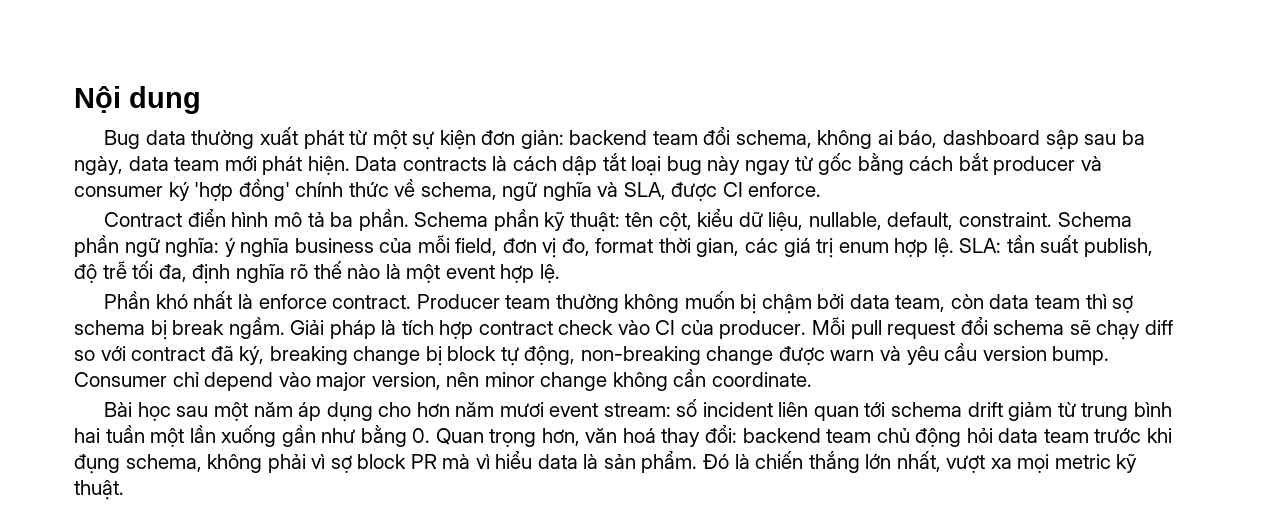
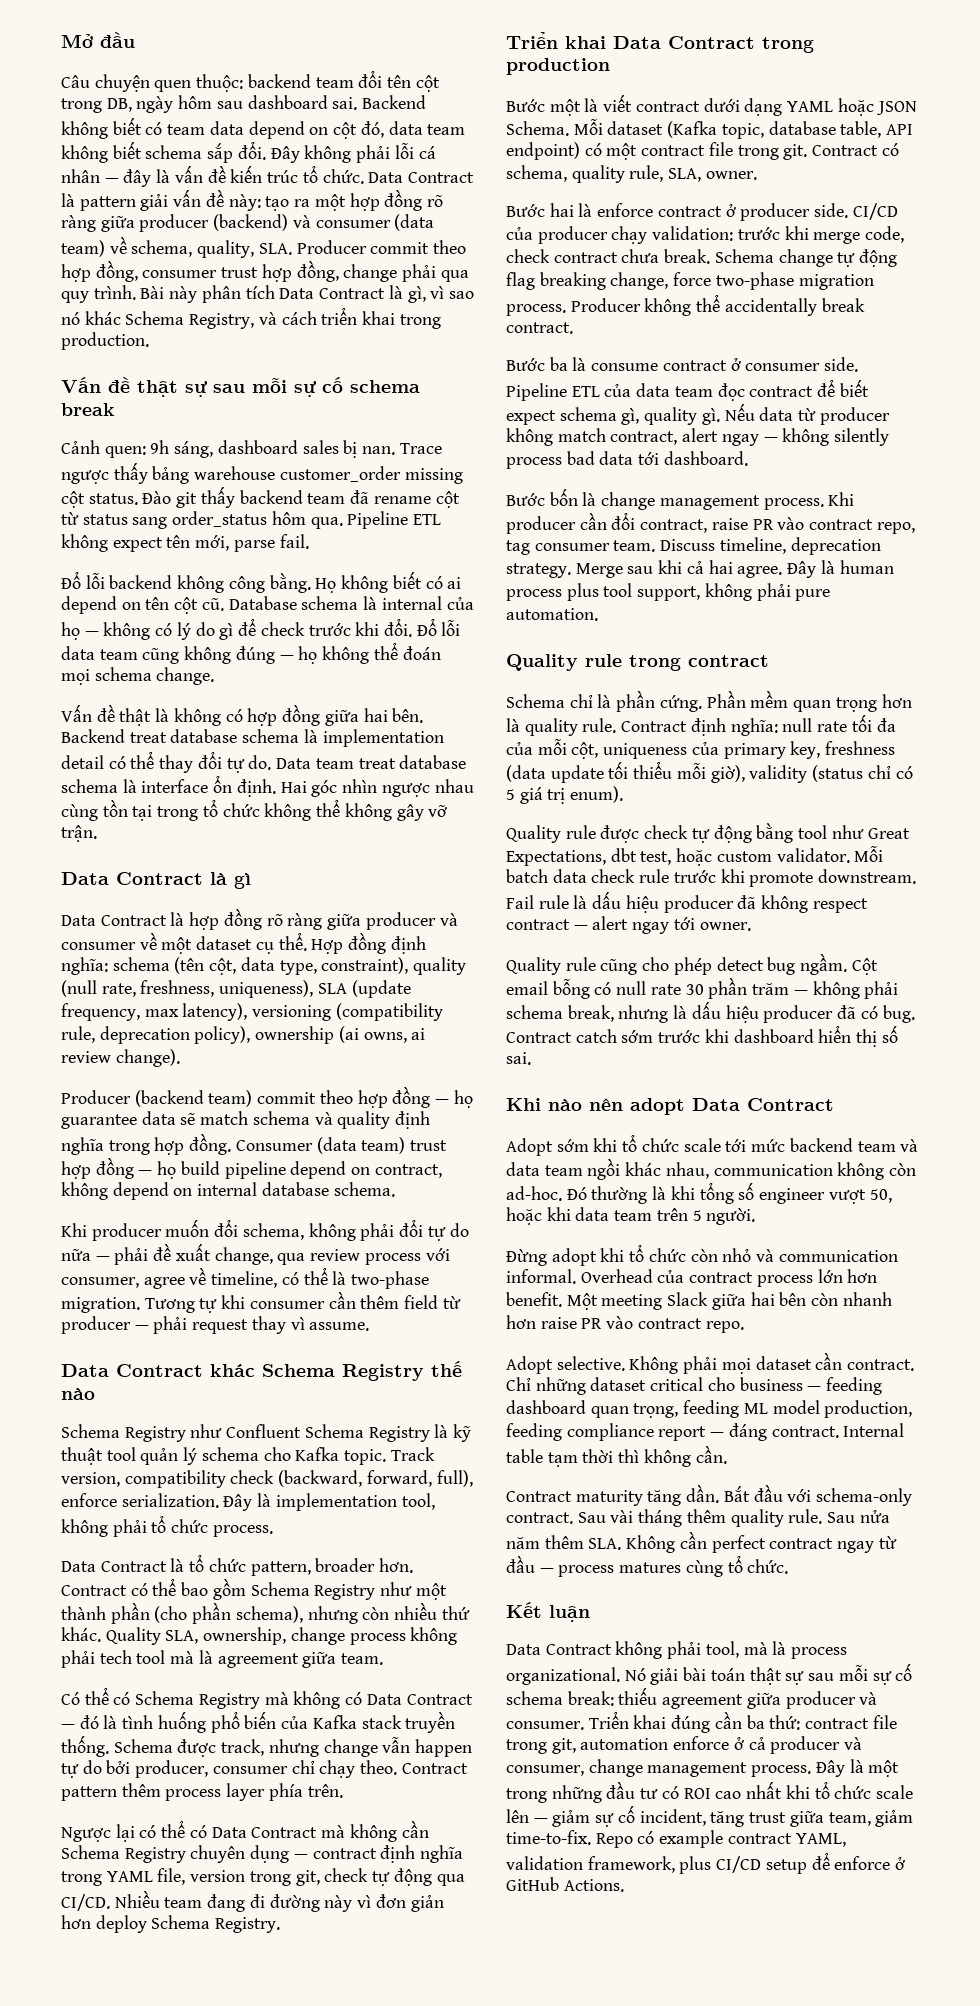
[74,86,201,114] [104,127,1145,150] [74,153,1102,176] [74,179,822,201] [104,209,1132,232] [74,235,1153,258] [74,261,560,284] [104,291,1134,314] [74,317,1173,340] [74,343,1110,366] [74,369,812,391] [104,399,1172,422] [74,425,1172,447] [74,451,1138,474] [74,480,124,500] Nội dung // Bug data thường xuất phát từ một sự kiện đơn giản: backend team đổi schema, không ai báo, dashboard sập sau ba ngày, data team mới phát hiện. Data contracts là cách dập tắt loại bug này ngay từ gốc bằng cách bắt producer và consumer ký 'hợp đồng' chính thức về schema, ngữ nghĩa và SLA, được CI enforce. // Contract điển hình mô tả ba phần. Schema phần kỹ thuật: tên cột, kiểu dữ liệu, nullable, default, constraint. Schema phần ngữ nghĩa: ý nghĩa business của mỗi field, đơn vị đo, format thời gian, các giá trị enum hợp lệ. SLA: tần suất publish, độ trễ tối đa, định nghĩa rõ thế nào là một event hợp lệ. // Phần khó nhất là enforce contract. Producer team thường không muốn bị chậm bởi data team, còn data team thì sợ schema bị break ngầm. Giải pháp là tích hợp contract check vào CI của producer. Mỗi pull request đổi schema sẽ chạy diff so với contract đã ký, breaking change bị block tự động, non-breaking change được warn và yêu cầu version bump. Consumer chỉ depend vào major version, nên minor change không cần coordinate. // Bài học sau một năm áp dụng cho hơn năm mươi event stream: số incident liên quan tới schema drift giảm từ trung bình hai tuần một lần xuống gần như bằng 0. Quan trọng hơn, văn hoá thay đổi: backend team chủ động hỏi data team trước khi đụng schema, không phải vì sợ block PR mà vì hiểu data là sản phẩm. Đó là chiến thắng lớn nhất, vượt xa mọi metric kỹ thuật. -> [61,32,135,48] [61,70,440,92] [61,95,427,113] [61,117,466,139] [61,141,436,163] [61,165,474,187] [61,189,443,211] [61,214,435,232] [61,236,467,258] [61,260,469,282] [61,285,474,303] [61,307,441,329] [61,332,149,350] [61,377,420,397] [61,403,115,416] [61,440,442,458] [61,462,463,484] [61,486,460,508] [61,511,442,529] [61,534,309,552] [61,571,462,593] [61,596,474,614] [61,618,461,640] [61,642,441,664] [61,667,215,685] [61,704,424,726] [61,729,444,747] [61,751,467,773] [61,775,474,797] [61,799,448,821] [61,825,97,842] [61,872,251,889] [61,908,458,930] [61,932,426,954] [61,957,467,975] [61,980,411,998] [61,1003,443,1021] [61,1026,426,1044] [61,1049,180,1067] [61,1086,473,1108] [61,1111,431,1129] [61,1133,448,1155] [61,1157,442,1179] [61,1182,395,1200] [61,1219,469,1241] [61,1243,450,1265] [61,1267,430,1289] [61,1291,461,1313] [61,1316,370,1334] [61,1361,462,1381] [61,1387,95,1400] [61,1424,472,1442] [61,1447,435,1465] [61,1470,473,1488] [61,1493,435,1511] [61,1515,273,1537] [61,1554,414,1576] [61,1578,447,1600] [61,1602,470,1624] [61,1627,458,1645] [61,1650,384,1668] [61,1687,473,1709] [61,1711,456,1733] [61,1735,473,1757] [61,1760,468,1778] [61,1783,343,1801] [61,1820,429,1842] [61,1845,464,1863] [61,1868,465,1886] [61,1890,444,1912] [61,1915,281,1933] [506,32,814,53] [506,58,610,75] [506,94,917,116] [506,118,914,139] [506,142,899,160] [506,165,757,183] [506,203,898,221] [506,226,905,244] [506,249,898,267] [506,272,874,290] [506,294,865,316] [506,322,573,334] [506,357,859,372] [506,379,869,401] [506,403,890,425] [506,428,890,446] [506,451,748,469] [506,488,855,510] [506,512,915,534] [506,537,881,555] [506,560,894,578] [506,583,831,601] [506,608,598,621] [506,654,769,671] [506,690,912,712] [506,714,896,736] [506,738,896,759] [506,761,913,783] [506,786,624,804] [506,823,910,843] [506,845,884,866] [506,869,917,887] [506,891,868,913] [506,916,751,934] [506,953,878,975] [506,977,899,999] [506,1001,915,1023] [506,1025,898,1047] [506,1052,531,1065] [506,1098,834,1115] [506,1134,919,1156] [506,1158,917,1180] [506,1182,892,1204] [506,1207,756,1225] [506,1244,898,1266] [506,1269,878,1287] [506,1292,892,1310] [506,1315,744,1333] [506,1352,915,1374] [506,1377,883,1395] [506,1400,913,1418] [506,1423,905,1441] [506,1445,727,1467] [506,1484,913,1506] [506,1509,890,1527] [506,1531,897,1553] [506,1555,789,1577] [506,1602,590,1622] [506,1641,848,1659] [506,1663,913,1685] [506,1687,878,1709] [506,1711,897,1733] [506,1736,863,1754] [506,1759,900,1777] [506,1781,913,1803] [506,1805,914,1827] [506,1830,846,1848] [506,1852,906,1874] [506,1877,624,1892] Mở đầu // Câu chuyện quen thuộc: backend team đổi tên cột trong DB, ngày hôm sau dashboard sai. Backend không biết có team data depend on cột đó, data team không biết schema sắp đổi. Đây không phải lỗi cá nhân — đây là vấn đề kiến trúc tổ chức. Data Contract là pattern giải vấn đề này: tạo ra một hợp đồng rõ ràng giữa producer (backend) và consumer (data team) về schema, quality, SLA. Producer commit theo hợp đồng, consumer trust hợp đồng, change phải qua quy trình. Bài này phân tích Data Contract là gì, vì sao nó khác Schema Registry, và cách triển khai trong production. // Vấn đề thật sự sau mỗi sự cố schema break // Cảnh quen: 9h sáng, dashboard sales bị nan. Trace ngược thấy bảng warehouse customer_order missing cột status. Đào git thấy backend team đã rename cột từ status sang order_status hôm qua. Pipeline ETL không expect tên mới, parse fail. // Đổ lỗi backend không công bằng. Họ không biết có ai depend on tên cột cũ. Database schema là internal của họ — không có lý do gì để check trước khi đổi. Đổ lỗi data team cũng không đúng — họ không thể đoán mọi schema change. // Vấn đề thật là không có hợp đồng giữa hai bên. Backend treat database schema là implementation detail có thể thay đổi tự do. Data team treat database schema là interface ổn định. Hai góc nhìn ngược nhau cùng tồn tại trong tổ chức không thể không gây vỡ trận. // Data Contract là gì // Data Contract là hợp đồng rõ ràng giữa producer và consumer về một dataset cụ thể. Hợp đồng định nghĩa: schema (tên cột, data type, constraint), quality (null rate, freshness, uniqueness), SLA (update frequency, max latency), versioning (compatibility rule, deprecation policy), ownership (ai owns, ai review change). // Producer (backend team) commit theo hợp đồng — họ guarantee data sẽ match schema và quality định nghĩa trong hợp đồng. Consumer (data team) trust hợp đồng — họ build pipeline depend on contract, không depend on internal database schema. // Khi producer muốn đổi schema, không phải đổi tự do nữa — phải đề xuất change, qua review process với consumer, agree về timeline, có thể là two-phase migration. Tương tự khi consumer cần thêm field từ producer — phải request thay vì assume. // Data Contract khác Schema Registry thế nào // Schema Registry như Confluent Schema Registry là kỹ thuật tool quản lý schema cho Kafka topic. Track version, compatibility check (backward, forward, full), enforce serialization. Đây là implementation tool, không phải tổ chức process. // Data Contract là tổ chức pattern, broader hơn. Contract có thể bao gồm Schema Registry như một thành phần (cho phần schema), nhưng còn nhiều thứ khác. Quality SLA, ownership, change process không phải tech tool mà là agreement giữa team. // Có thể có Schema Registry mà không có Data Contract — đó là tình huống phổ biến của Kafka stack truyền thống. Schema được track, nhưng change vẫn happen tự do bởi producer, consumer chỉ chạy theo. Contract pattern thêm process layer phía trên. // Ngược lại có thể có Data Contract mà không cần Schema Registry chuyên dụng — contract định nghĩa trong YAML file, version trong git, check tự động qua CI/CD. Nhiều team đang đi đường này vì đơn giản hơn deploy Schema Registry. // Triển khai Data Contract trong production // Bước một là viết contract dưới dạng YAML hoặc JSON Schema. Mỗi dataset (Kafka topic, database table, API endpoint) có một contract file trong git. Contract có schema, quality rule, SLA, owner. // Bước hai là enforce contract ở producer side. CI/CD của producer chạy validation: trước khi merge code, check contract chưa break. Schema change tự động flag breaking change, force two-phase migration process. Producer không thể accidentally break contract. // Bước ba là consume contract ở consumer side. Pipeline ETL của data team đọc contract để biết expect schema gì, quality gì. Nếu data từ producer không match contract, alert ngay — không silently process bad data tới dashboard. // Bước bốn là change management process. Khi producer cần đổi contract, raise PR vào contract repo, tag consumer team. Discuss timeline, deprecation strategy. Merge sau khi cả hai agree. Đây là human process plus tool support, không phải pure automation. // Quality rule trong contract // Schema chỉ là phần cứng. Phần mềm quan trọng hơn là quality rule. Contract định nghĩa: null rate tối đa của mỗi cột, uniqueness của primary key, freshness (data update tối thiểu mỗi giờ), validity (status chỉ có 5 giá trị enum). // Quality rule được check tự động bằng tool như Great Expectations, dbt test, hoặc custom validator. Mỗi batch data check rule trước khi promote downstream. Fail rule là dấu hiệu producer đã không respect contract — alert ngay tới owner. // Quality rule cũng cho phép detect bug ngầm. Cột email bỗng có null rate 30 phần trăm — không phải schema break, nhưng là dấu hiệu producer đã có bug. Contract catch sớm trước khi dashboard hiển thị số sai. // Khi nào nên adopt Data Contract // Adopt sớm khi tổ chức scale tới mức backend team và data team ngồi khác nhau, communication không còn ad-hoc. Đó thường là khi tổng số engineer vượt 50, hoặc khi data team trên 5 người. // Đừng adopt khi tổ chức còn nhỏ và communication informal. Overhead của contract process lớn hơn benefit. Một meeting Slack giữa hai bên còn nhanh hơn raise PR vào contract repo. // Adopt selective. Không phải mọi dataset cần contract. Chỉ những dataset critical cho business — feeding dashboard quan trọng, feeding ML model production, feeding compliance report — đáng contract. Internal table tạm thời thì không cần. // Contract maturity tăng dần. Bắt đầu với schema-only contract. Sau vài tháng thêm quality rule. Sau nửa năm thêm SLA. Không cần perfect contract ngay từ đầu — process matures cùng tổ chức. // Kết luận // Data Contract không phải tool, mà là process organizational. Nó giải bài toán thật sự sau mỗi sự cố schema break: thiếu agreement giữa producer và consumer. Triển khai đúng cần ba thứ: contract file trong git, automation enforce ở cả producer và consumer, change management process. Đây là một trong những đầu tư có ROI cao nhất khi tổ chức scale lên — giảm sự cố incident, tăng trust giữa team, giảm time-to-fix. Repo có example contract YAML, validation framework, plus CI/CD setup để enforce ở GitHub Actions.

